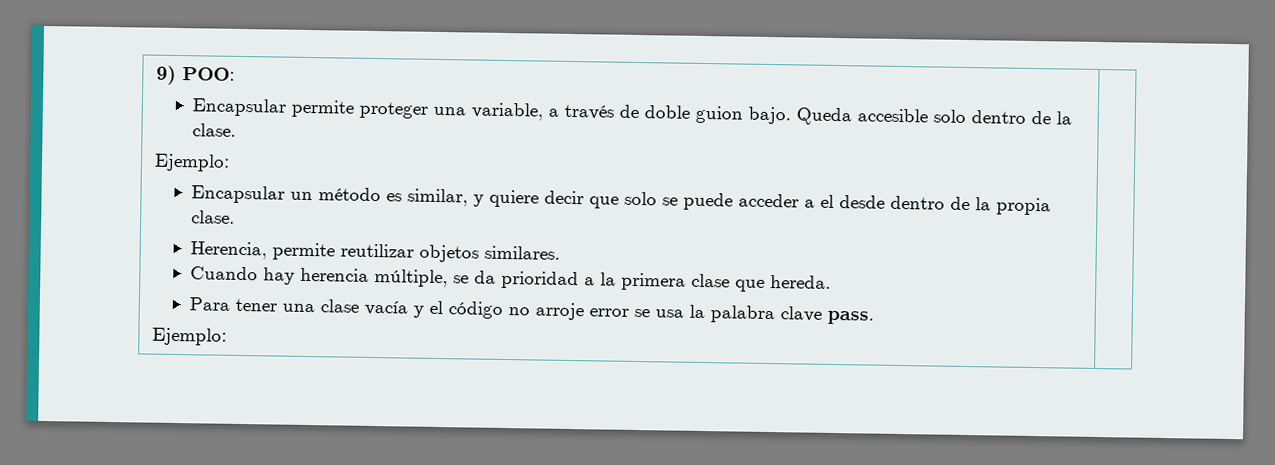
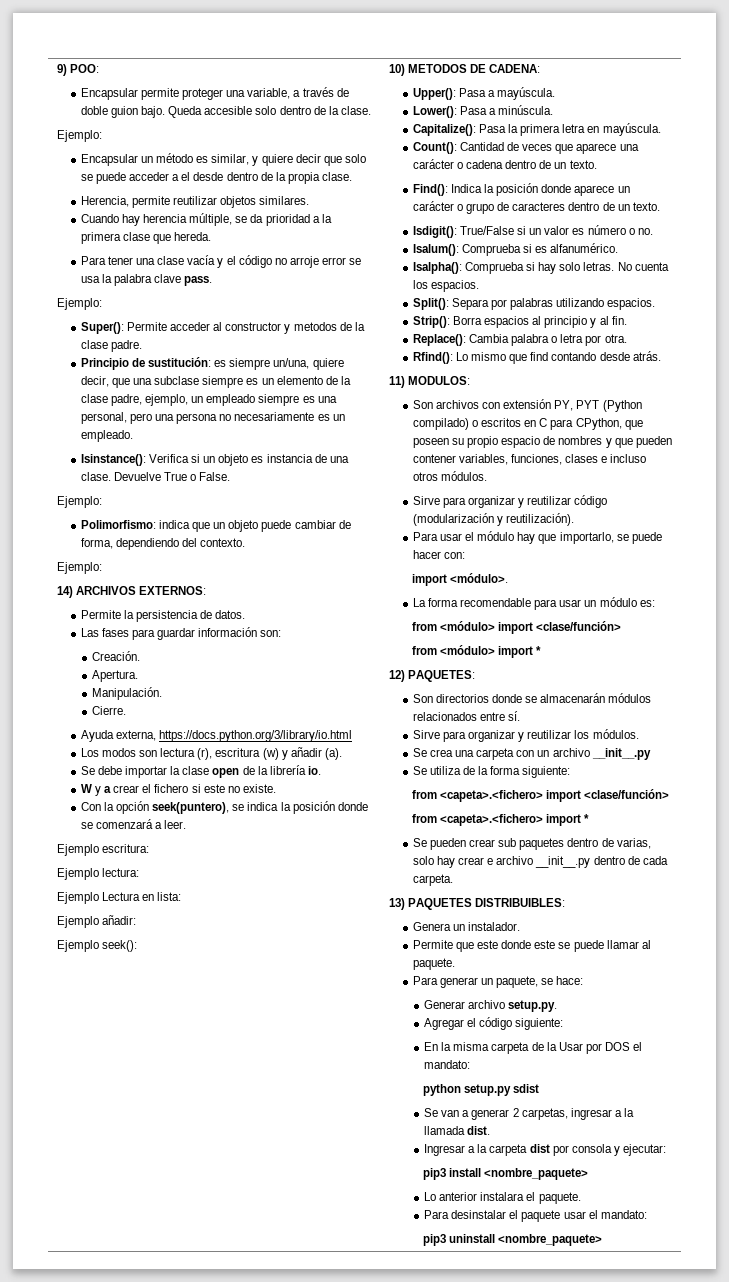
(227, 336) | -> [80,322,365,334] [80,340,143,352] [80,357,344,370] [80,376,351,388] [80,394,337,406] [80,412,345,424] [80,430,133,442] [80,454,349,466] [80,472,231,481] [57,496,103,508] [80,520,351,532] [80,538,246,550] [57,562,103,574] [57,586,207,598] [80,610,246,622] [80,627,282,640] [92,651,141,661] [92,670,139,682] [92,687,163,700] [92,706,127,715] [80,730,353,742] [80,747,342,760] [80,765,321,778] [80,784,276,796] [80,801,368,814] [80,819,187,829] [57,844,150,856] [57,868,140,880] [57,892,182,904] [57,915,137,928] [57,940,138,952] [389,64,541,76] [412,87,556,100] [412,105,554,118] [412,123,661,136] [412,142,639,154] [412,159,597,169] [412,183,630,196] [412,201,660,214] [412,225,653,238] [412,243,619,256] [412,262,669,274] [412,280,480,292] [412,298,656,310] [412,316,627,328] [412,334,627,346] [412,351,661,364] [389,376,471,388] [412,399,642,412] [412,418,643,430] [412,436,672,448] [412,454,647,465] [412,471,488,481] [412,495,608,508] [412,513,575,526] [412,531,662,544] [412,550,466,559] [411,573,508,586] [412,597,655,610] [411,621,621,634] [411,645,541,658] [389,670,476,682] [412,693,652,703] [412,711,521,721] [412,729,639,742] [412,748,651,760] [412,766,571,778] [411,789,669,802] [411,814,589,826] [412,838,651,850] [412,856,668,868] [412,874,453,886] [389,898,566,910] [412,922,521,931] [412,940,651,952] [412,958,455,970] [412,976,584,988] [424,1000,558,1012] [424,1017,564,1030] [424,1042,643,1054] [424,1060,471,1069] [422,1084,539,1096] [424,1108,634,1120] [424,1126,491,1135] [424,1144,666,1156] [422,1168,588,1180] [424,1192,581,1204] [424,1210,647,1222] [422,1234,602,1246] // Super(): Permite acceder al constructor y metodos de la clase padre. // Principio de sustitución: es siempre un/una, quiere decir, que una subclase siempre es un elemento de la clase padre, ejemplo, un empleado siempre es una personal, pero una persona no necesariamente es un empleado. // Isinstance(): Verifica si un objeto es instancia de una clase. Devuelve True o False. // Ejemplo: // Polimorfismo: indica que un objeto puede cambiar de forma, dependiendo del contexto. // Ejemplo: // 14) ARCHIVOS EXTERNOS: // Permite la persistencia de datos. // Las fases para guardar información son: // Creación. // Apertura. // Manipulación. // Cierre. // Ayuda externa, https://docs.python.org/3/library/io.html // Los modos son lectura (r), escritura (w) y añadir (a). // Se debe importar la clase open de la librería io. // W y a crear el fichero si este no existe. // Con la opción seek(puntero), se indica la posición donde se comenzará a leer. // Ejemplo escritura: // Ejemplo lectura: // Ejemplo Lectura en lista: // Ejemplo añadir: // Ejemplo seek(): | 10) METODOS DE CADENA: // Upper(): Pasa a mayúscula. // Lower(): Pasa a minúscula. // Capitalize(): Pasa la primera letra en mayúscula. // Count(): Cantidad de veces que aparece una carácter o cadena dentro de un texto. // Find(): Indica la posición donde aparece un carácter o grupo de caracteres dentro de un texto. // Isdigit(): True/False si un valor es número o no. // Isalum(): Comprueba si es alfanumérico. // Isalpha(): Comprueba si hay solo letras. No cuenta los espacios. // Split(): Separa por palabras utilizando espacios. // Strip(): Borra espacios al principio y al fin. // Replace(): Cambia palabra o letra por otra. // Rfind(): Lo mismo que find contando desde atrás. // 11) MODULOS: // Son archivos con extensión PY, PYT (Python compilado) o escritos en C para CPython, que poseen su propio espacio de nombres y que pueden contener variables, funciones, clases e incluso otros módulos. // Sirve para organizar y reutilizar código (modularización y reutilización). // Para usar el módulo hay que importarlo, se puede hacer con: // import <módulo>. // La forma recomendable para usar un módulo es: // from <módulo> import <clase/función> // from <módulo> import * // 12) PAQUETES: // Son directorios donde se almacenarán módulos relacionados entre sí. // Sirve para organizar y reutilizar los módulos. // Se crea una carpeta con un archivo __init__.py // Se utiliza de la forma siguiente: // from <capeta>.<fichero> import <clase/función> // from <capeta>.<fichero> import * // Se pueden crear sub paquetes dentro de varias, solo hay crear e archivo __init__.py dentro de cada carpeta. // 13) PAQUETES DISTRIBUIBLES: // Genera un instalador. // Permite que este donde este se puede llamar al paquete. // Para generar un paquete, se hace: // Generar archivo setup.py. // Agregar el código siguiente: // En la misma carpeta de la Usar por DOS el mandato: // python setup.py sdist // Se van a generar 2 carpetas, ingresar a la llamada dist. // Ingresar a la carpeta dist por consola y ejecutar: // pip3 install <nombre_paquete> // Lo anterior instalara el paquete. // Para desinstalar el paquete usar el mandato: // pip3 uninstall <nombre_paquete>

